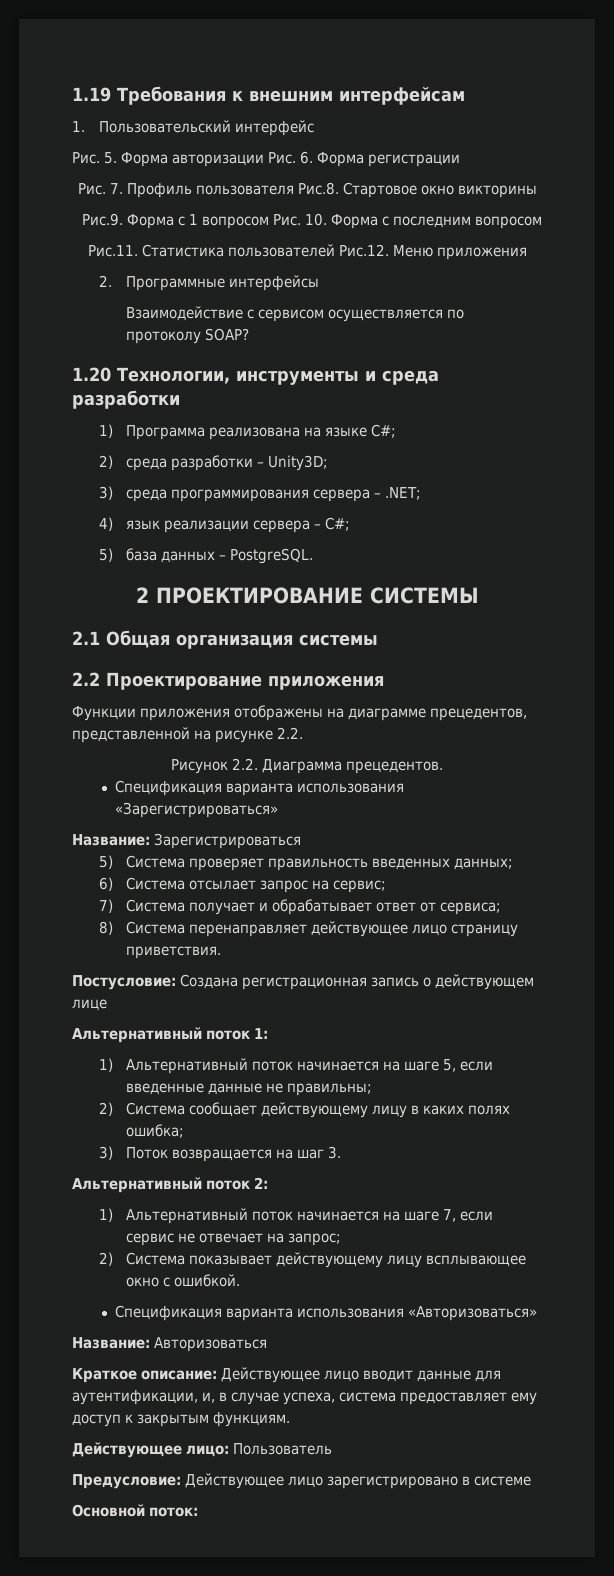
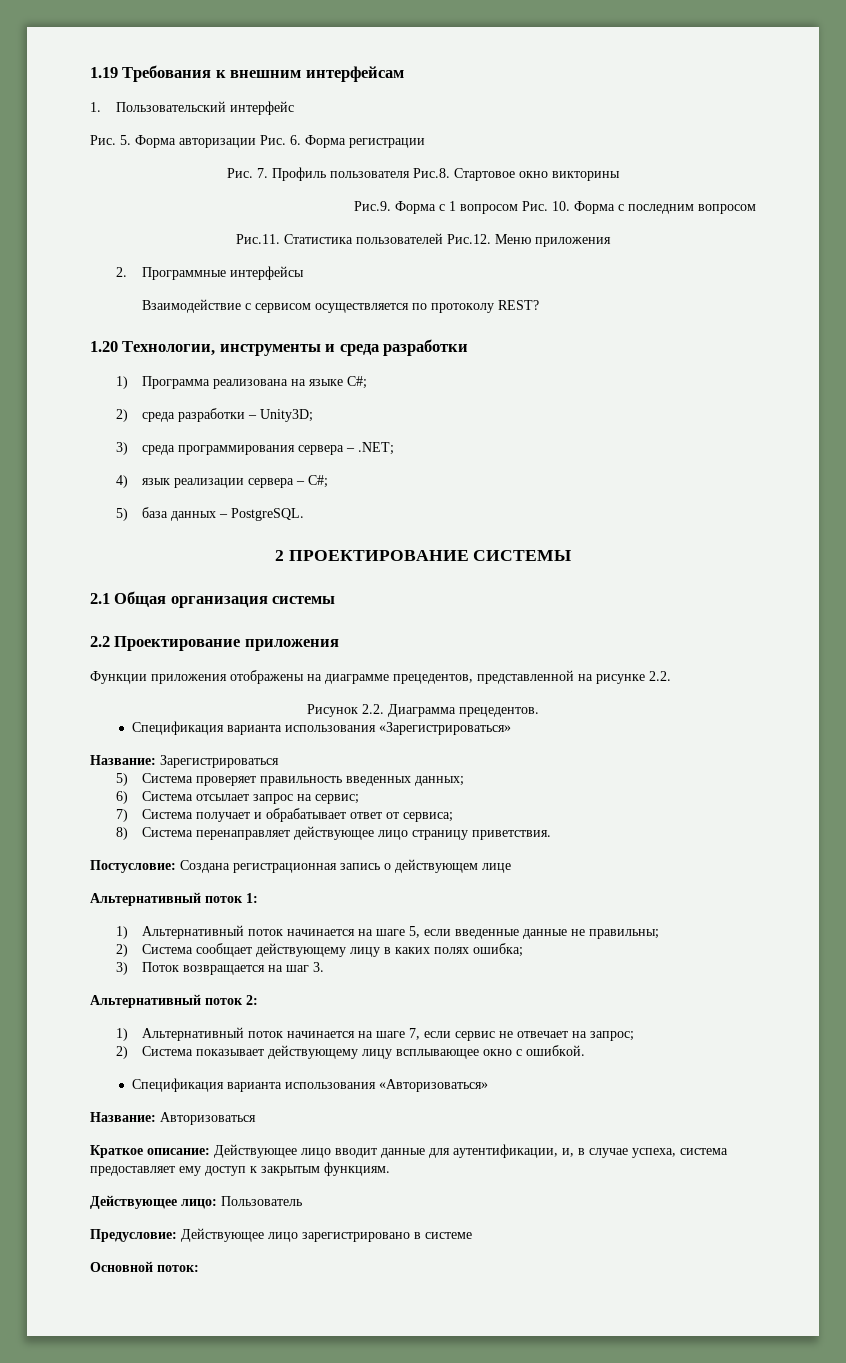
[204,328,249,341] SOAP? -> [498,300,540,310] REST?

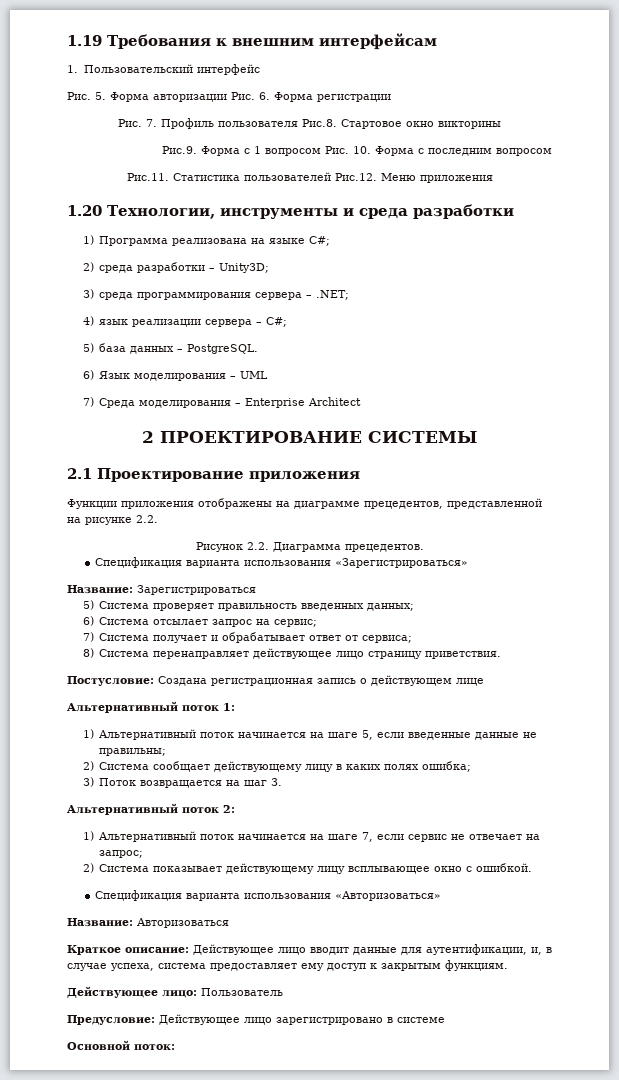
[116,266,305,280] [142,299,540,313] // 2. Программные интерфейсы // Взаимодействие с сервисом осуществляется по протоколу REST? -> (493, 179) none
(305, 514) none -> [82,370,269,381] [82,397,362,408] // 6) Язык моделирования – UML // 7) Среда моделирования – Enterprise Architect
[114,591,336,608] [90,636,110,647] Общая организация системы // 2.2 -> (92, 473) none

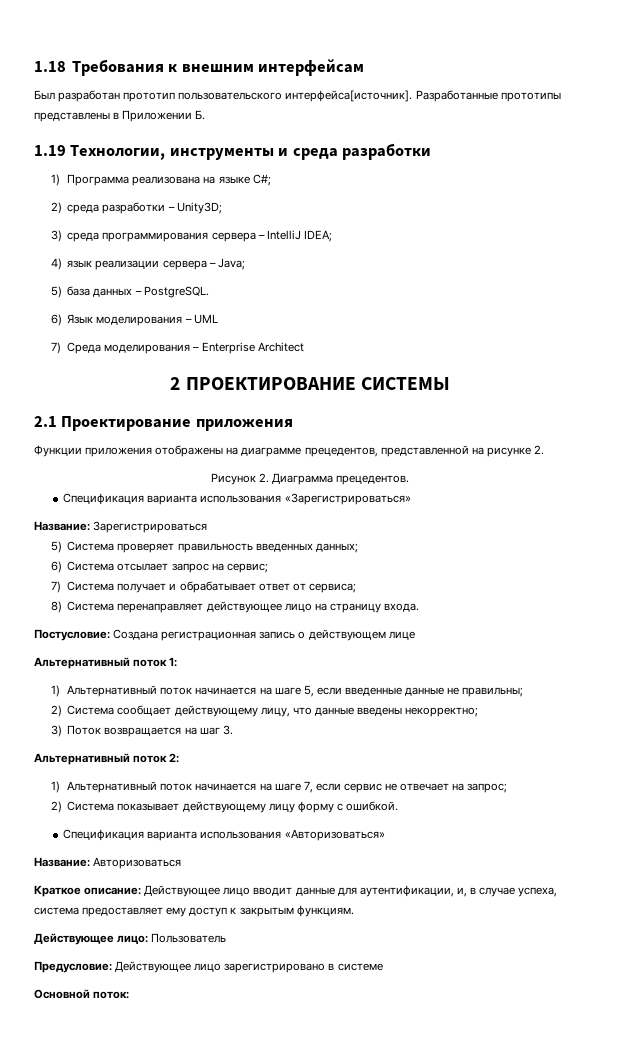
[67,35,102,46] 1.19 -> [34,61,66,72] 1.18
[67,64,260,75] [67,92,391,102] [118,118,501,129] [162,146,552,156] [126,172,493,183] [67,205,102,216] 1. Пользовательский интерфейс // Рис. 5. Форма авторизации Рис. 6. Форма регистрации // Рис. 7. Профиль пользователя Рис.8. Стартовое окно викторины // Рис.9. Форма с 1 вопросом Рис. 10. Форма с последним вопросом // Рис.11. Статистика пользователей Рис.12. Меню приложения // 1.20 -> [34,90,561,102] [34,110,206,122] [34,145,66,156] Был разработан прототип пользовательского интерфейса[источник]. Разработанные прототипы представлены в Приложении Б. // 1.19
[316,290,350,300] .NET; -> [266,230,332,242] IntelliJ IDEA;
[266,317,288,327] C#; -> [217,258,245,270] Java;
[136,515,158,523] 2.2. -> [533,445,544,455] 2.
[246,542,269,550] 2.2. -> [258,473,269,483] 2.
[368,651,502,659] страницу приветствия. -> [314,603,419,613] на страницу входа.
[305,761,472,772] лицу в каких полях ошибка; -> [260,707,479,717] лицу, что данные введены некорректно;
[348,866,463,874] всплывающее окно -> [297,801,334,813] форму

